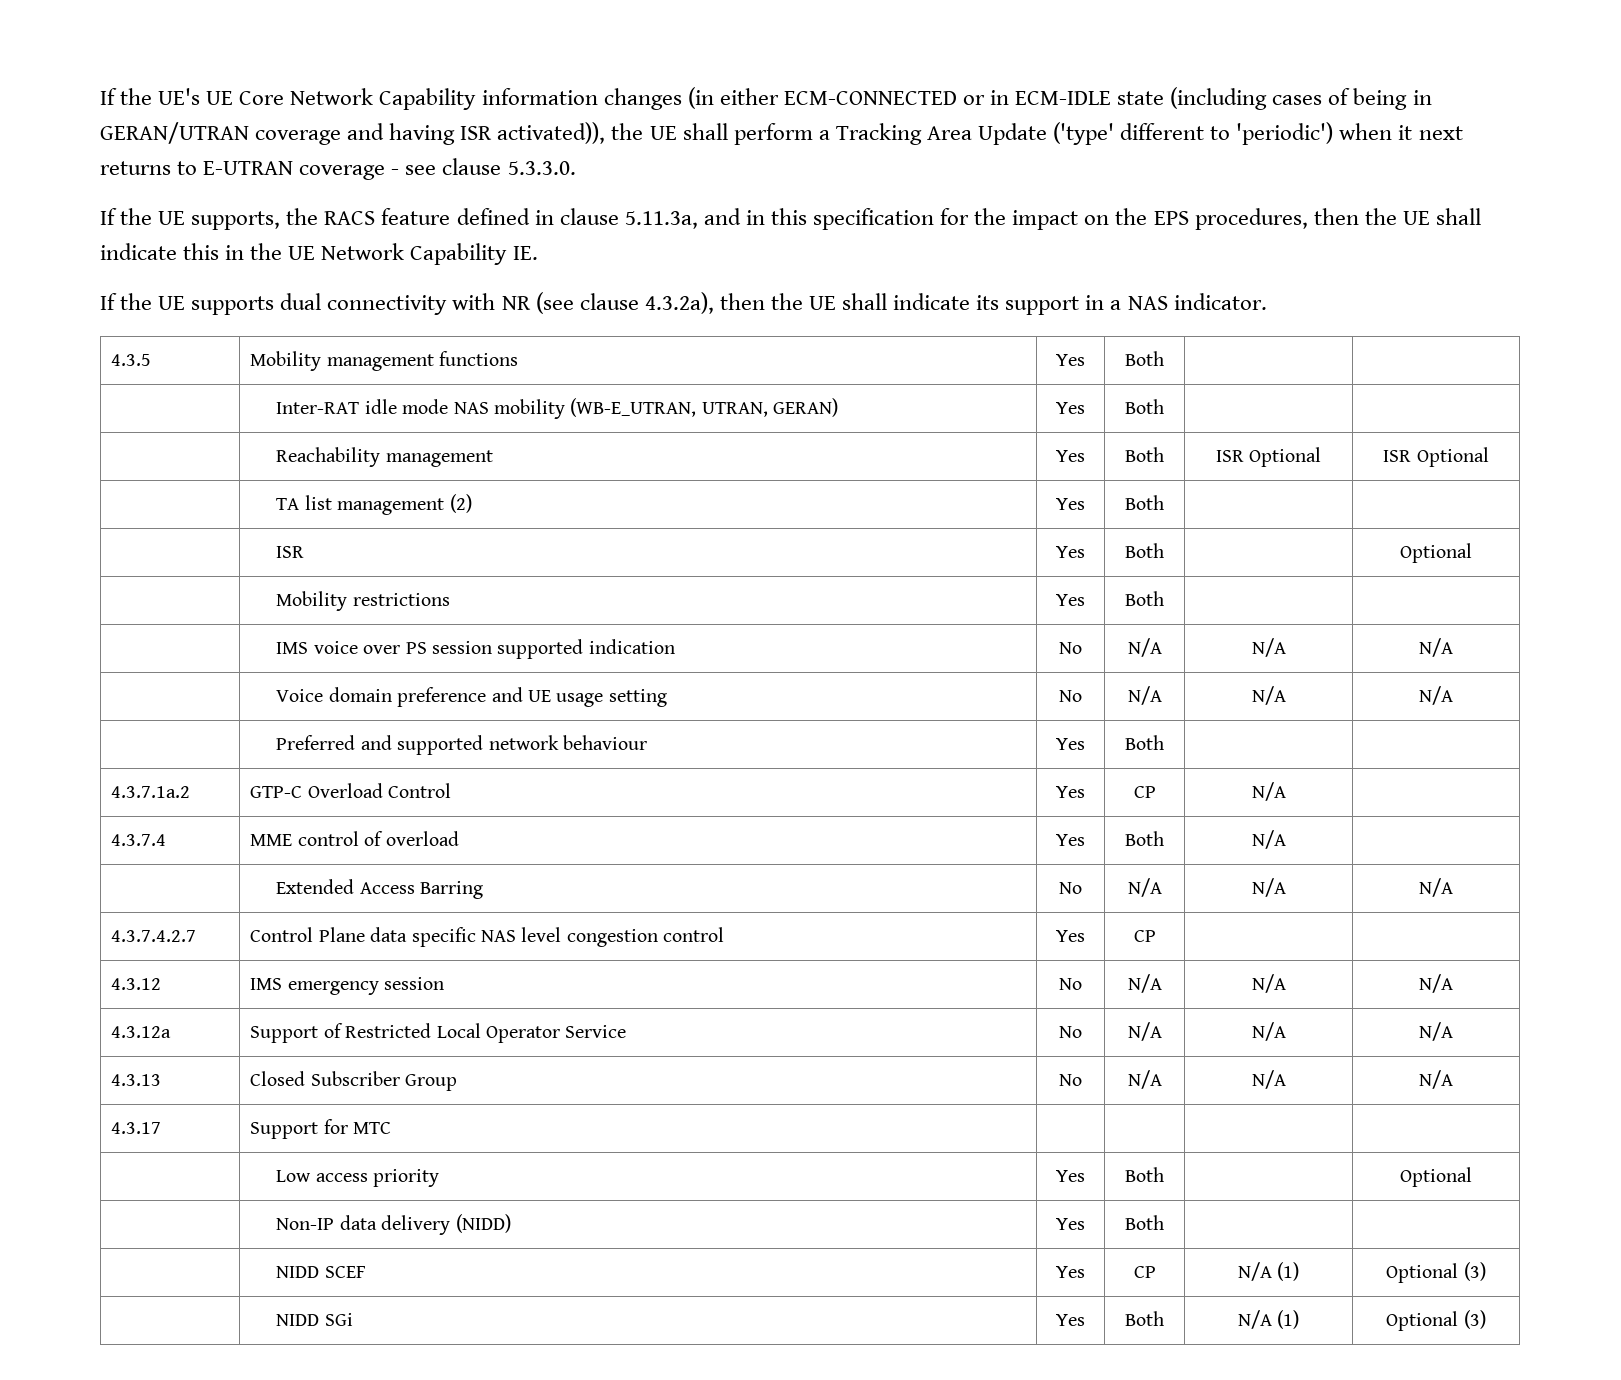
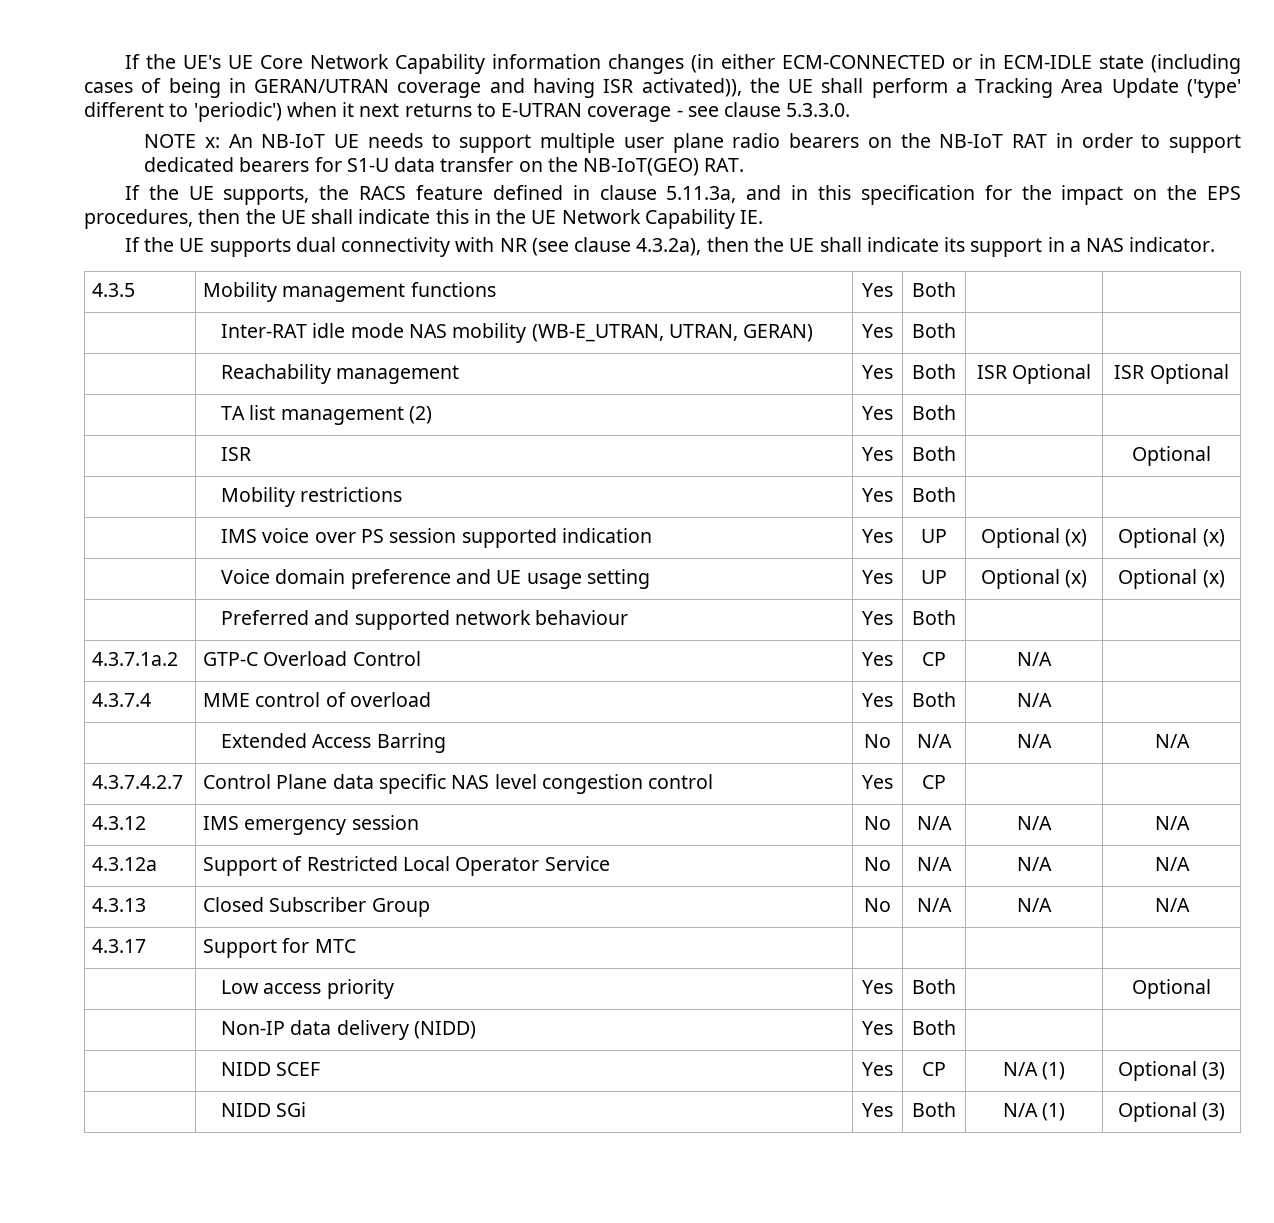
(576, 168) none -> [144,133,1241,153] [144,157,745,176] // NOTE x: An NB-IoT UE needs to support multiple user plane radio bearers on the NB-IoT RAT in order to support dedicated bearers for S1-U data transfer on the NB-IoT(GEO) RAT.
[1059,642,1082,654] [1127,638,1162,657] [1251,638,1286,657] [1419,638,1453,657] No | N/A | N/A | N/A -> [862,529,893,543] [921,529,947,543] [980,528,1088,548] [1118,528,1225,548] Yes | UP | Optional (x) | Optional (x)
[1059,690,1082,702] [1127,686,1162,705] [1251,686,1286,705] [1419,686,1453,705] No | N/A | N/A | N/A -> [862,570,893,584] [921,570,947,584] [980,569,1088,589] [1118,569,1225,589] Yes | UP | Optional (x) | Optional (x)

